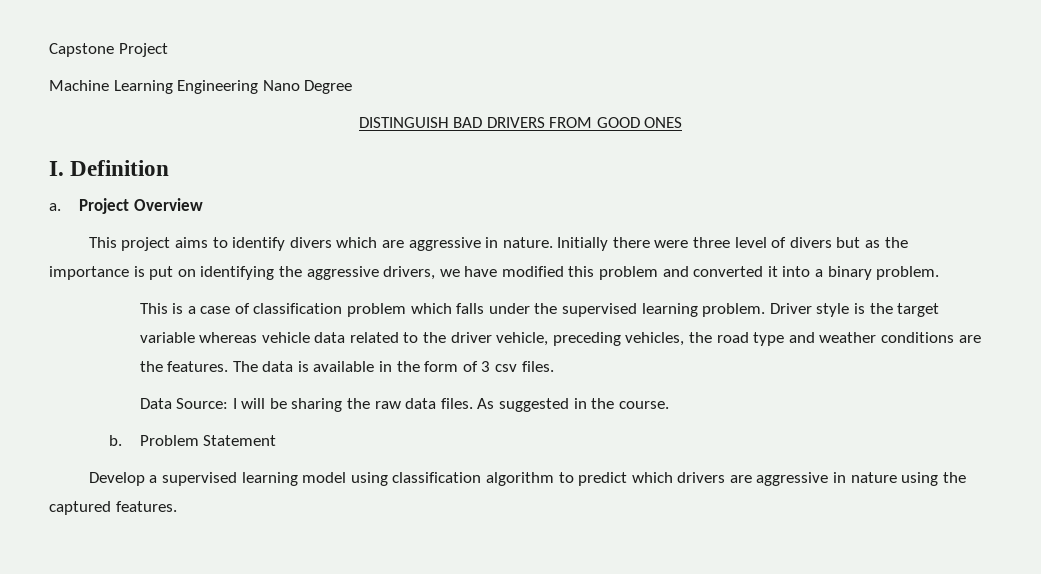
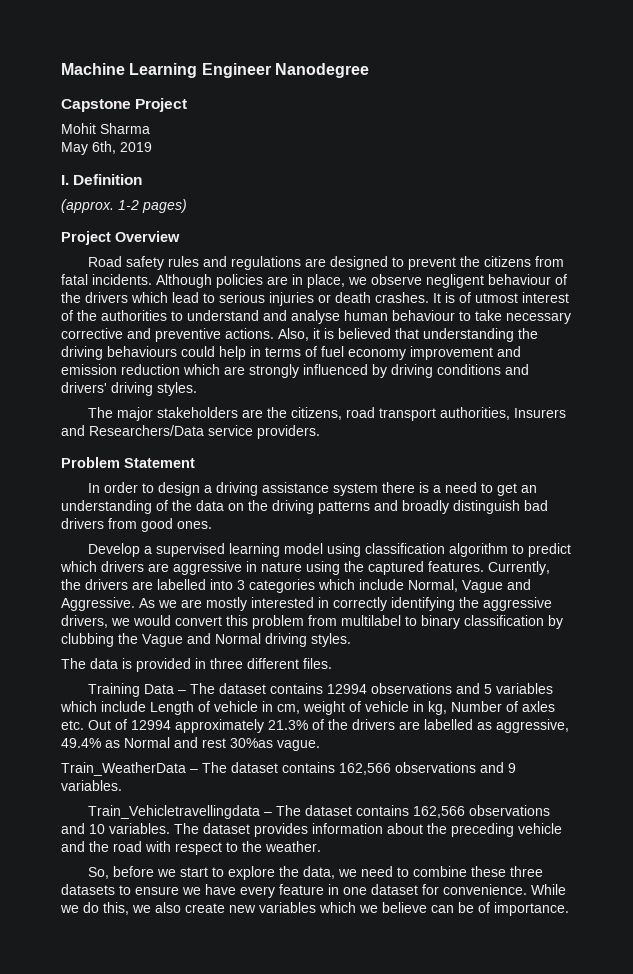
[49,43,168,57] [49,80,353,94] [358,117,683,128] Capstone Project // Machine Learning Engineering Nano Degree // DISTINGUISH BAD DRIVERS FROM GOOD ONES -> [61,63,369,78] [61,98,188,112] [61,123,150,134] [61,141,152,155] Machine Learning Engineer Nanodegree // Capstone Project // Mohit Sharma // May 6th, 2019
[49,203,61,211] a. -> [61,199,187,213] (approx. 1-2 pages) //
[88,237,908,251] [49,266,940,280] [139,303,940,317] [139,332,981,346] [139,361,554,372] [139,398,669,412] [109,435,277,446] This project aims to identify divers which are aggressive in nature. Initially there were three level of divers but as the importance is put on identifying the aggressive drivers, we have modified this problem and converted it into a binary problem. // This is a case of classification problem which falls under the supervised learning problem. Driver style is the target variable whereas vehicle data related to the driver vehicle, preceding vehicles, the road type and weather conditions are the features. The data is available in the form of 3 csv files. // Data Source: I will be sharing the raw data files. As suggested in the course. // b. Problem Statement -> [87,256,564,270] [61,274,567,288] [61,292,569,306] [61,310,571,324] [61,328,538,342] [61,346,521,360] [61,364,529,378] [61,382,197,396] [87,407,566,421] [61,425,320,439] [61,457,195,468] [87,482,537,496] [61,500,548,514] [61,518,212,532] Road safety rules and regulations are designed to prevent the citizens from fatal incidents. Although policies are in place, we observe negligent behaviour of the drivers which lead to serious injuries or death crashes. It is of utmost interest of the authorities to understand and analyse human behaviour to take necessary corrective and preventive actions. Also, it is believed that understanding the driving behaviours could help in terms of fuel economy improvement and emission reduction which are strongly influenced by driving conditions and drivers' driving styles. // The major stakeholders are the citizens, road transport authorities, Insurers and Researchers/Data service providers. // Problem Statement // In order to design a driving assistance system there is a need to get an understanding of the data on the driving patterns and broadly distinguish bad drivers from good ones.
(177, 506) none -> [488,561,550,575] [61,579,531,593] [61,597,552,611] [61,615,563,629] [61,633,351,647] [61,658,332,672] [87,683,553,697] [60,701,555,715] [61,719,569,733] [61,737,320,751] [61,762,516,776] [61,780,122,791] [87,805,550,819] [61,823,562,837] [61,841,321,855] [87,866,543,880] [61,884,566,898] [60,902,569,916] Currently, the drivers are labelled into 3 categories which include Normal, Vague and Aggressive. As we are mostly interested in correctly identifying the aggressive drivers, we would convert this problem from multilabel to binary classification by clubbing the Vague and Normal driving styles. // The data is provided in three different files. // Training Data – The dataset contains 12994 observations and 5 variables which include Length of vehicle in cm, weight of vehicle in kg, Number of axles etc. Out of 12994 approximately 21.3% of the drivers are labelled as aggressive, 49.4% as Normal and rest 30%as vague. // Train_WeatherData – The dataset contains 162,566 observations and 9 variables. // Train_Vehicletravellingdata – The dataset contains 162,566 observations and 10 variables. The dataset provides information about the preceding vehicle and the road with respect to the weather. // So, before we start to explore the data, we need to combine these three datasets to ensure we have every feature in one dataset for convenience. While we do this, we also create new variables which we believe can be of importance.

